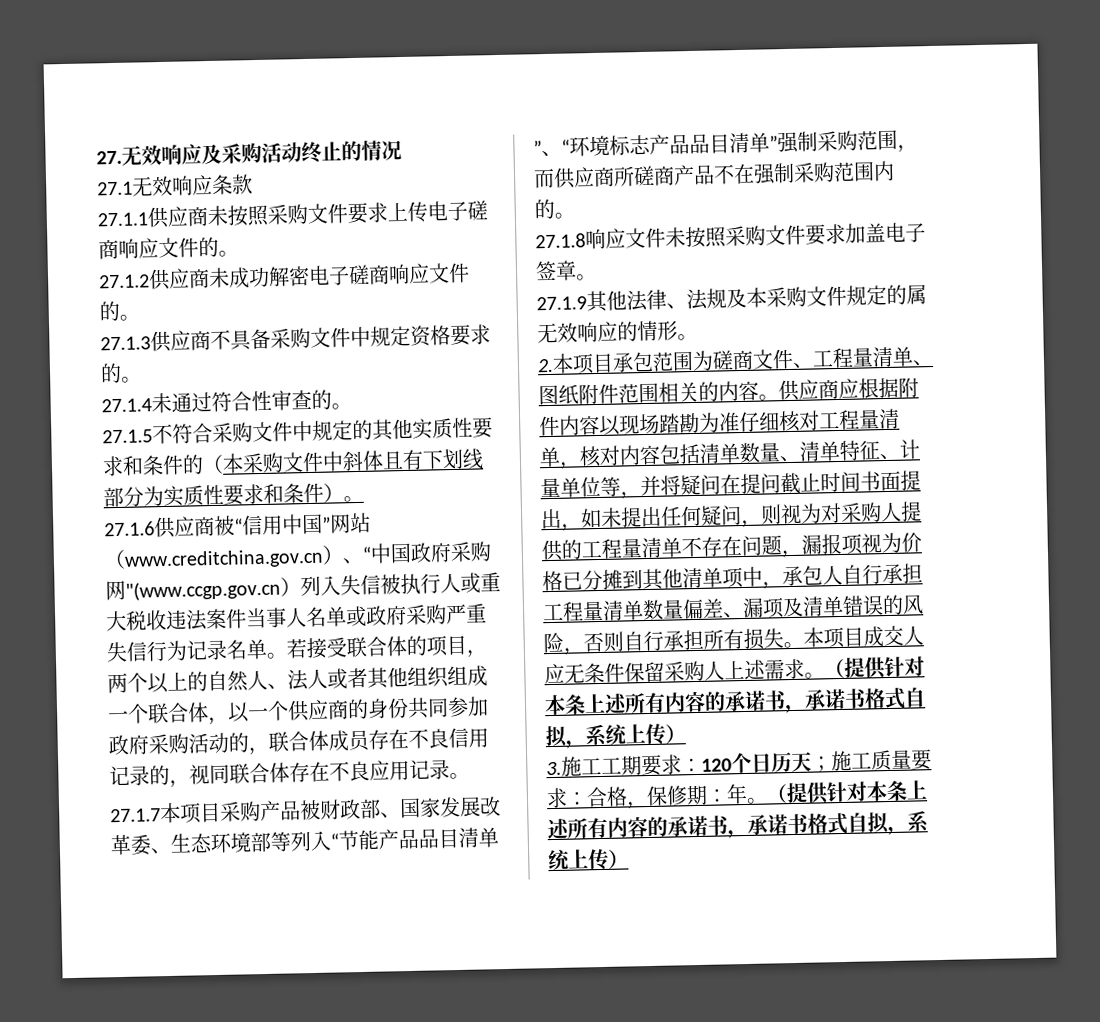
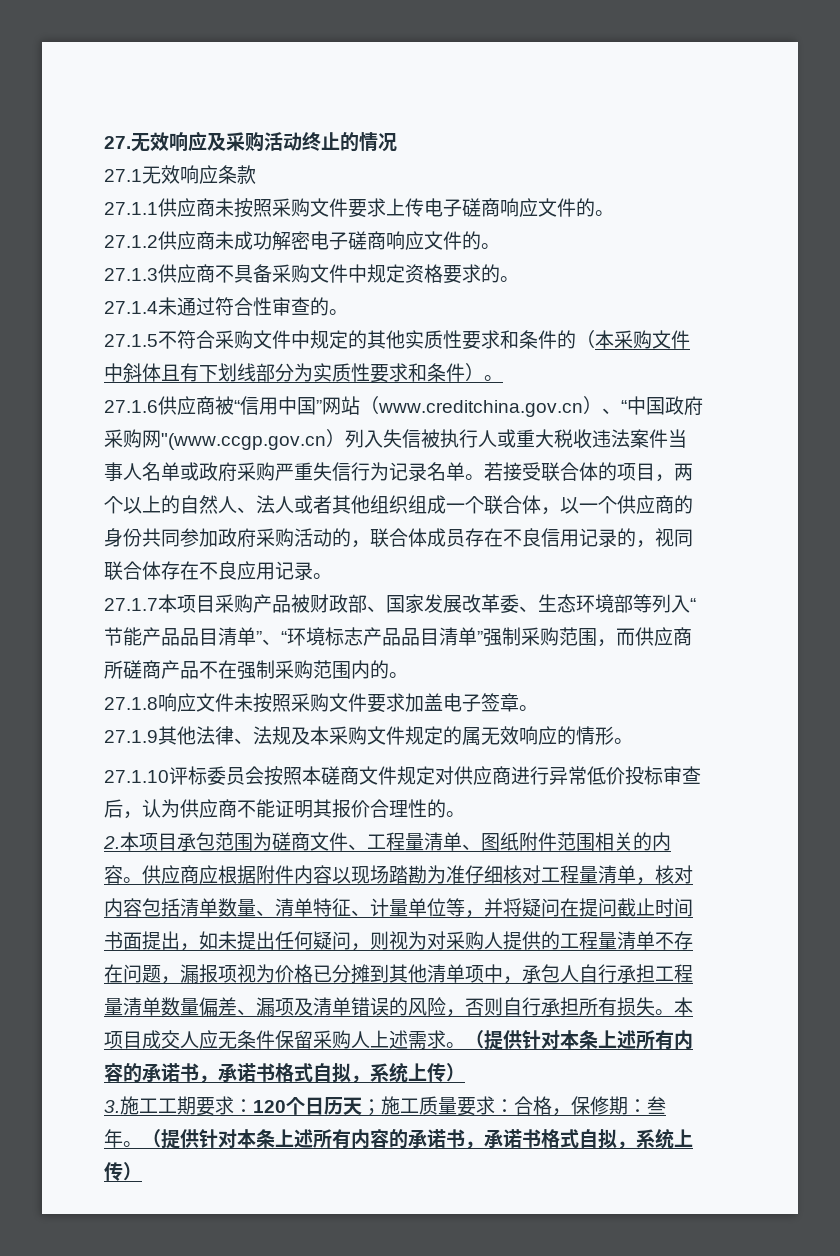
(698, 337) none -> [104,766,701,786] [104,799,465,819] // 27.1.10评标委员会按照本磋商文件规定对供应商进行异常低价投标审查后，认为供应商不能证明其报价合理性的。
(728, 795) none -> [647,1096,666,1114] 叁

